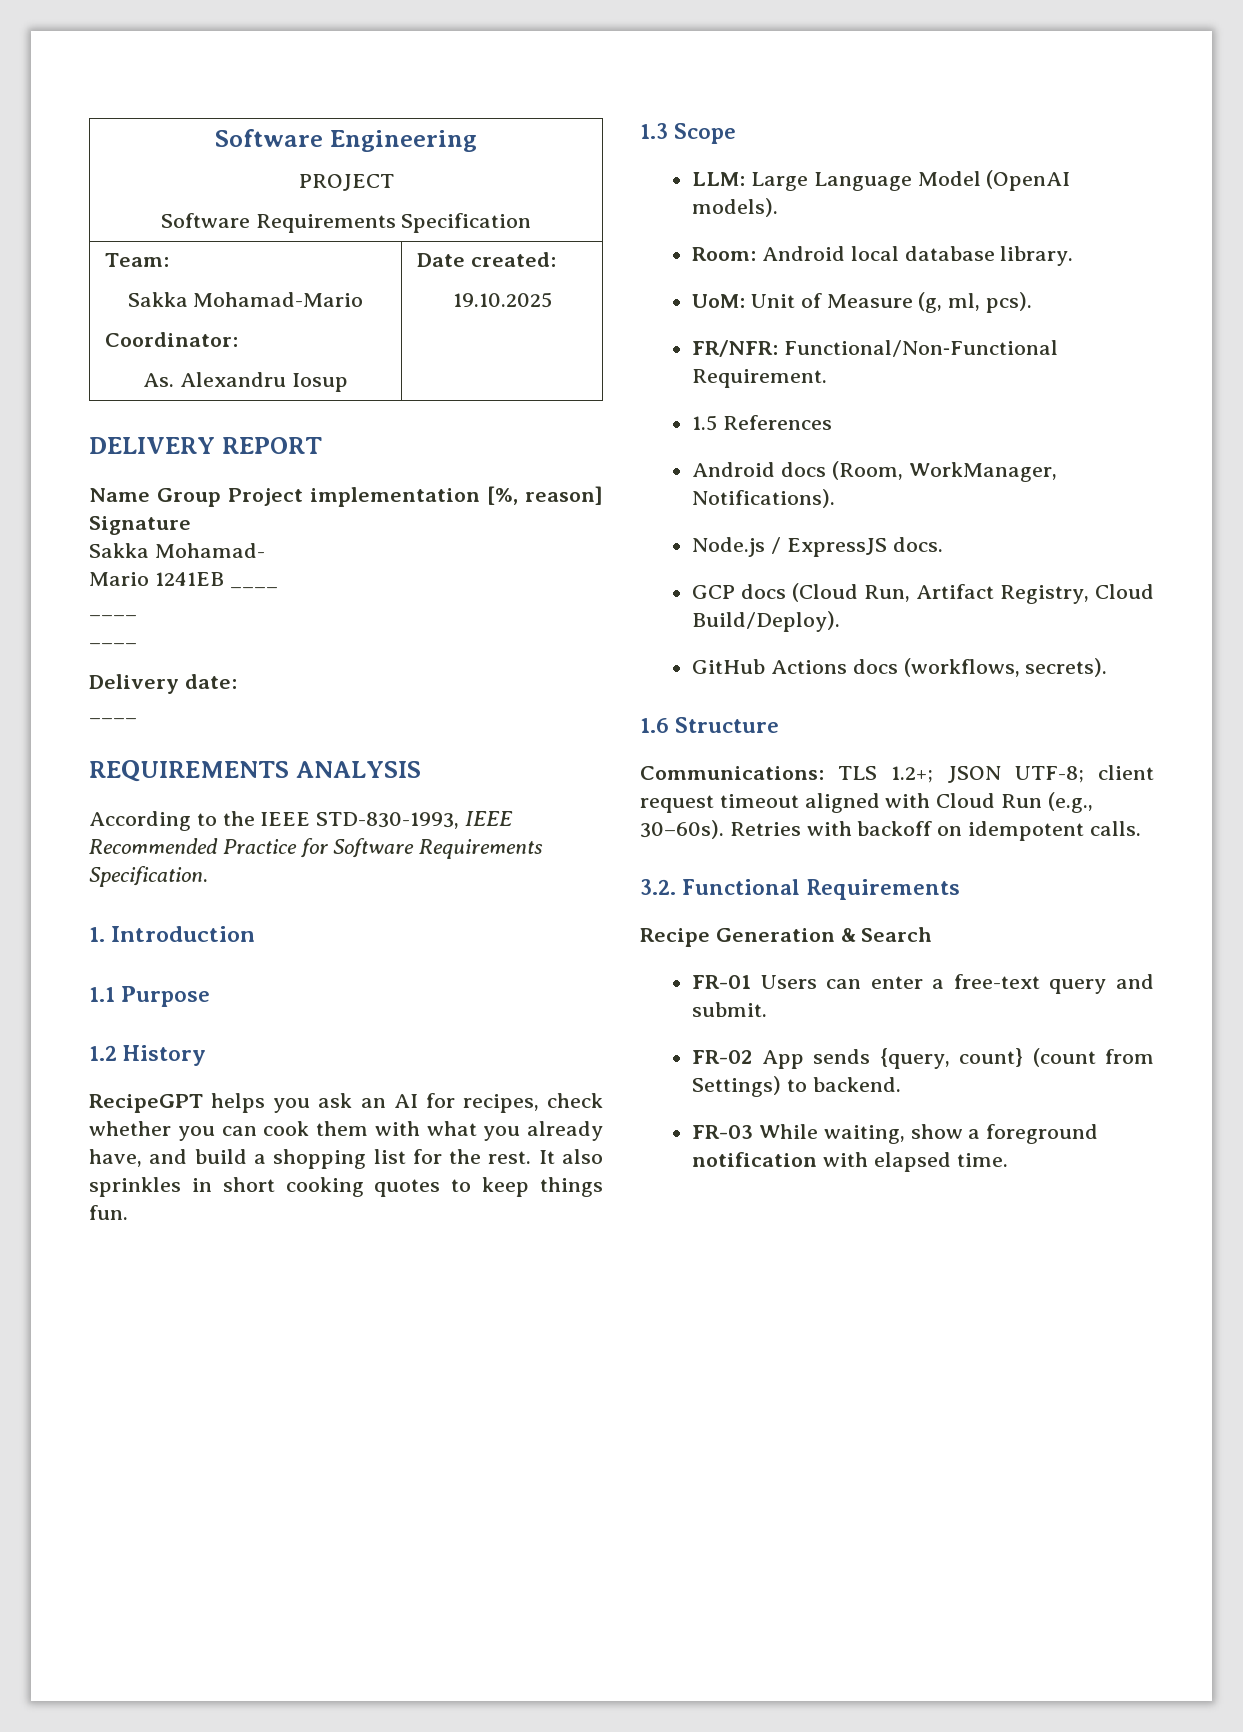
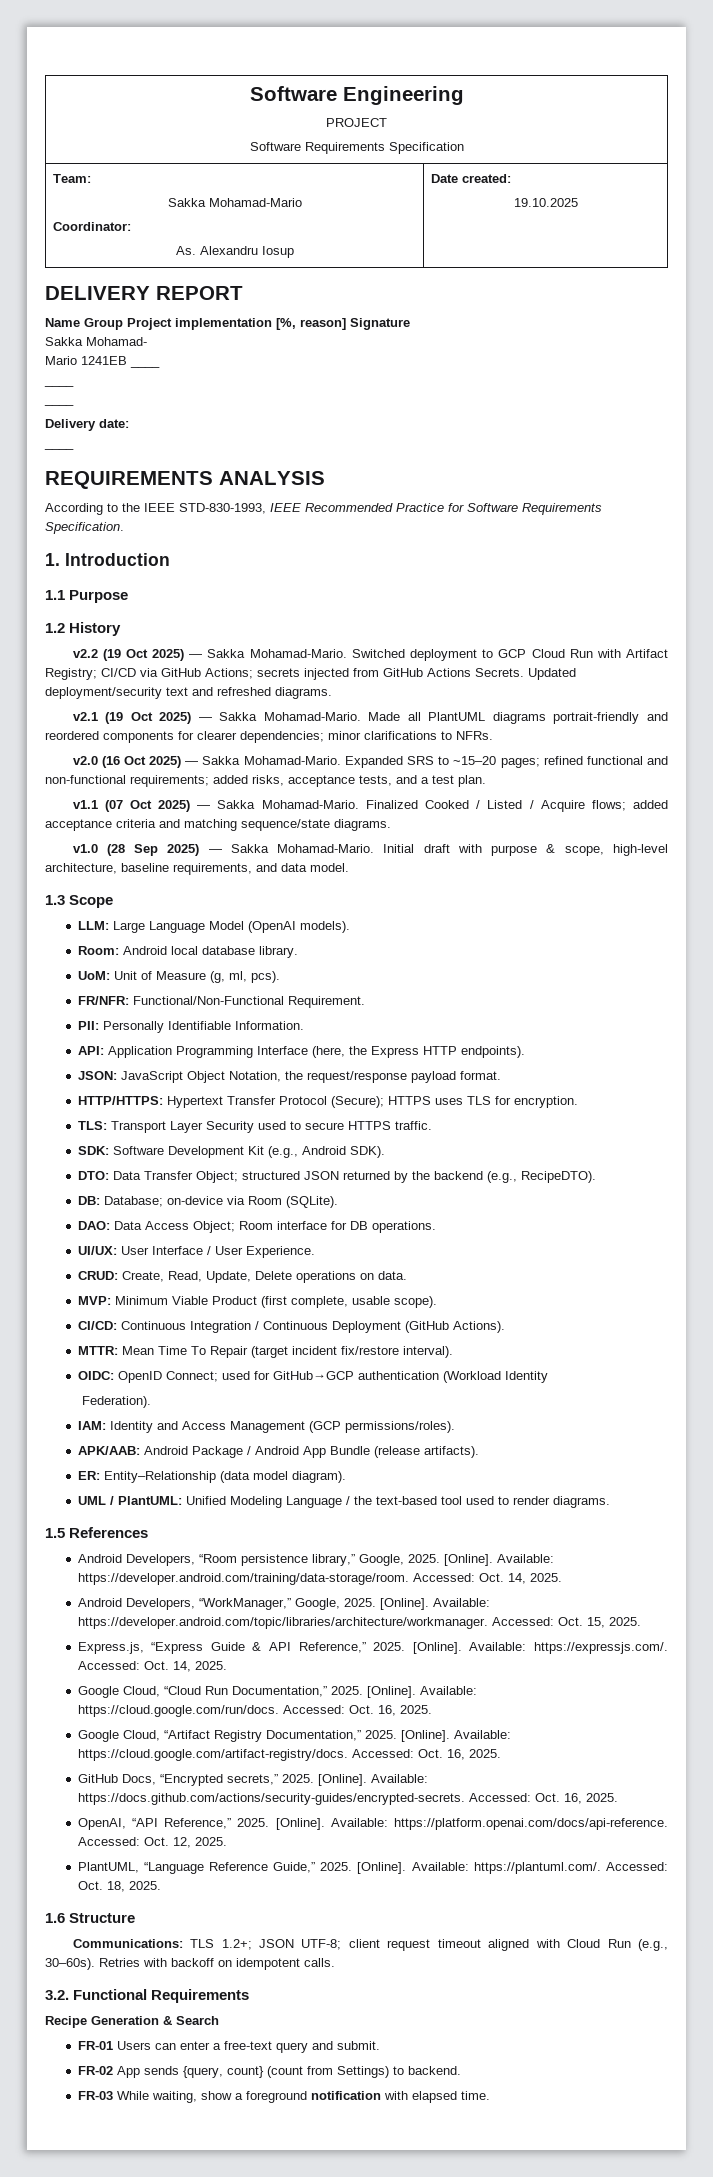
[89,1093,603,1113] [89,1121,603,1141] [89,1149,604,1169] [89,1177,603,1197] [89,1205,128,1220] RecipeGPT helps you ask an AI for recipes, check whether you can cook them with what you already have, and build a shopping list for the rest. It also sprinkles in short cooking quotes to keep things fun. -> [72,649,668,661] [45,668,576,680] [45,687,332,699] [72,712,669,724] [45,731,493,743] [72,756,668,768] [45,775,486,787] [72,800,668,812] [45,819,391,831] [72,844,668,856] [45,863,349,875] v2.2 (19 Oct 2025) — Sakka Mohamad-Mario. Switched deployment to GCP Cloud Run with Artifact Registry; CI/CD via GitHub Actions; secrets injected from GitHub Actions Secrets. Updated deployment/security text and refreshed diagrams. // v2.1 (19 Oct 2025) — Sakka Mohamad-Mario. Made all PlantUML diagrams portrait-friendly and reordered components for clearer dependencies; minor clarifications to NFRs. // v2.0 (16 Oct 2025) — Sakka Mohamad-Mario. Expanded SRS to ~15–20 pages; refined functional and non-functional requirements; added risks, acceptance tests, and a test plan. // v1.1 (07 Oct 2025) — Sakka Mohamad-Mario. Finalized Cooked / Listed / Acquire flows; added acceptance criteria and matching sequence/state diagrams. // v1.0 (28 Sep 2025) — Sakka Mohamad-Mario. Initial draft with purpose & scope, high-level architecture, baseline requirements, and data model.
[692,415,832,431] [692,461,1057,482] [692,489,836,508] [692,537,943,557] [692,583,1154,604] [692,611,841,632] [692,658,1108,677] 1.5 References // Android docs (Room, WorkManager, Notifications). // Node.js / ExpressJS docs. // GCP docs (Cloud Run, Artifact Registry, Cloud Build/Deploy). // GitHub Actions docs (workflows, secrets). -> [77,1021,304,1033] [77,1046,525,1058] [77,1071,501,1083] [77,1096,578,1108] [77,1121,432,1133] [77,1146,385,1158] [77,1171,596,1183] [77,1196,338,1208] [77,1221,436,1233] [77,1246,315,1258] [77,1271,407,1283] [77,1296,437,1308] [77,1321,505,1333] [77,1346,453,1358] [77,1371,548,1383] [81,1396,151,1408] [77,1421,455,1433] [77,1446,479,1458] [77,1471,346,1483] [77,1496,610,1508] [45,1527,149,1538] [77,1554,554,1566] [77,1573,562,1585] [77,1598,490,1610] [77,1617,641,1629] [77,1642,669,1654] [77,1661,227,1672] [77,1686,477,1698] [77,1705,432,1717] [77,1730,511,1742] [77,1749,501,1761] [77,1774,428,1786] [77,1793,618,1805] [77,1818,668,1830] [77,1837,227,1848] [77,1862,668,1874] [77,1881,161,1892] PII: Personally Identifiable Information. // API: Application Programming Interface (here, the Express HTTP endpoints). // JSON: JavaScript Object Notation, the request/response payload format. // HTTP/HTTPS: Hypertext Transfer Protocol (Secure); HTTPS uses TLS for encryption. // TLS: Transport Layer Security used to secure HTTPS traffic. // SDK: Software Development Kit (e.g., Android SDK). // DTO: Data Transfer Object; structured JSON returned by the backend (e.g., RecipeDTO). // DB: Database; on-device via Room (SQLite). // DAO: Data Access Object; Room interface for DB operations. // UI/UX: User Interface / User Experience. // CRUD: Create, Read, Update, Delete operations on data. // MVP: Minimum Viable Product (first complete, usable scope). // CI/CD: Continuous Integration / Continuous Deployment (GitHub Actions). // MTTR: Mean Time To Repair (target incident fix/restore interval). // OIDC: OpenID Connect; used for GitHub→GCP authentication (Workload Identity // Federation). // IAM: Identity and Access Management (GCP permissions/roles). // APK/AAB: Android Package / Android App Bundle (release artifacts). // ER: Entity–Relationship (data model diagram). // UML / PlantUML: Unified Modeling Language / the text-based tool used to render diagrams. // 1.5 References // Android Developers, “Room persistence library,” Google, 2025. [Online]. Available: https://developer.android.com/training/data-storage/room. Accessed: Oct. 14, 2025. // Android Developers, “WorkManager,” Google, 2025. [Online]. Available: https://developer.android.com/topic/libraries/architecture/workmanager. Accessed: Oct. 15, 2025. // Express.js, “Express Guide & API Reference,” 2025. [Online]. Available: https://expressjs.com/. Accessed: Oct. 14, 2025. // Google Cloud, “Cloud Run Documentation,” 2025. [Online]. Available: https://cloud.google.com/run/docs. Accessed: Oct. 16, 2025. // Google Cloud, “Artifact Registry Documentation,” 2025. [Online]. Available: https://cloud.google.com/artifact-registry/docs. Accessed: Oct. 16, 2025. // GitHub Docs, “Encrypted secrets,” 2025. [Online]. Available: https://docs.github.com/actions/security-guides/encrypted-secrets. Accessed: Oct. 16, 2025. // OpenAI, “API Reference,” 2025. [Online]. Available: https://platform.openai.com/docs/api-reference. Accessed: Oct. 12, 2025. // PlantUML, “Language Reference Guide,” 2025. [Online]. Available: https://plantuml.com/. Accessed: Oct. 18, 2025.

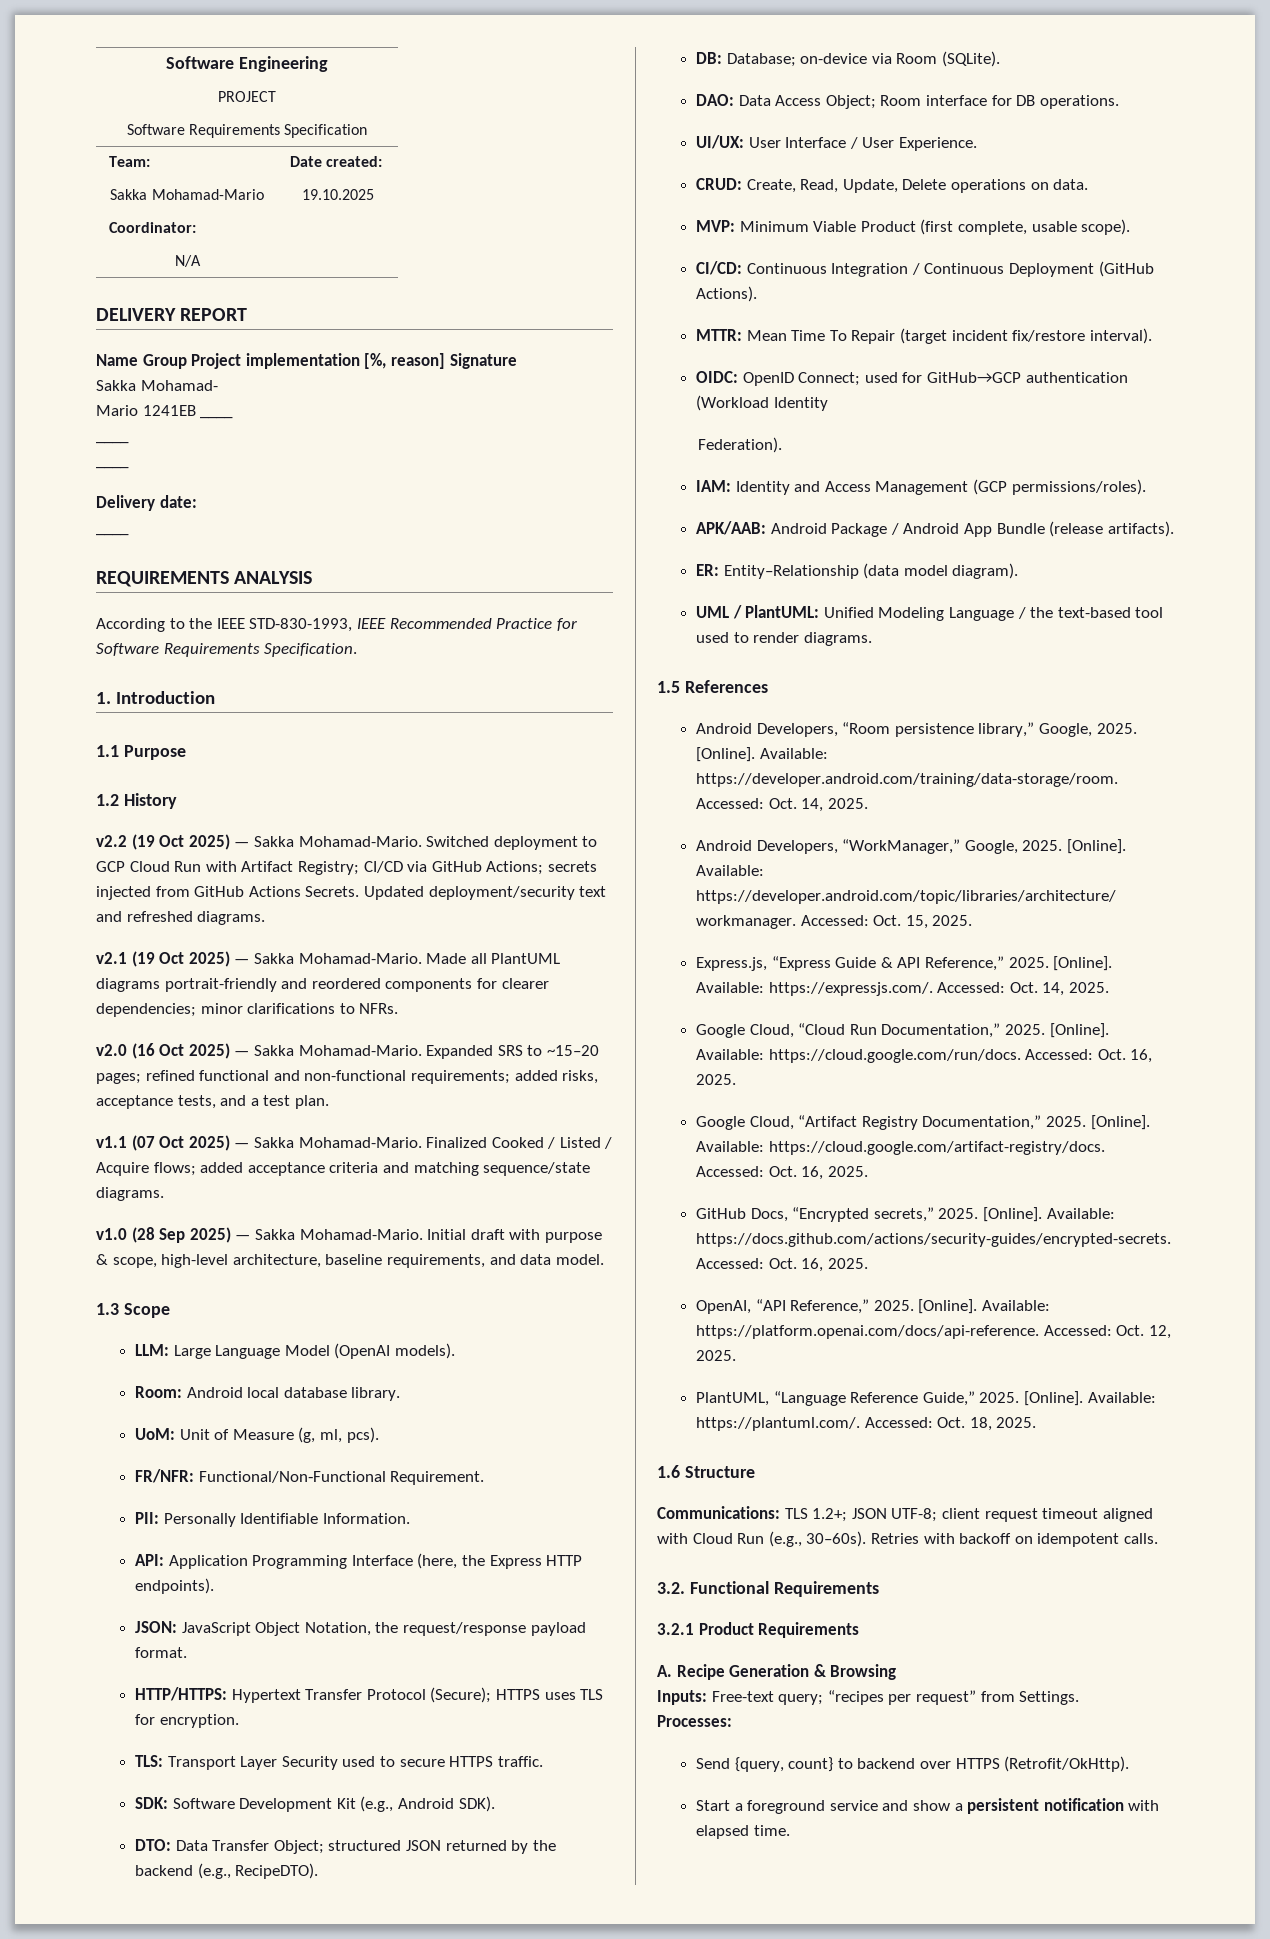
[175,246,294,258] As. Alexandru Iosup -> [174,255,201,267] N/A
[45,2016,219,2028] [77,2041,380,2053] [77,2066,461,2078] [77,2091,197,2103] Recipe Generation & Search // FR-01 Users can enter a free-text query and submit. // FR-02 App sends {query, count} (count from Settings) to backend. // FR-03 While waiting, -> [657,1622,860,1638] [657,1664,897,1680] [657,1690,1080,1705] [657,1715,732,1727] [695,1756,1130,1772] [695,1800,909,1814] 3.2.1 Product Requirements // A. Recipe Generation & Browsing // Inputs: Free-text query; “recipes per request” from Settings. // Processes: // Send {query, count} to backend over HTTPS (Retrofit/OkHttp). // Start a foreground service and
[245,2091,307,2103] foreground -> [967,1798,1040,1814] persistent

